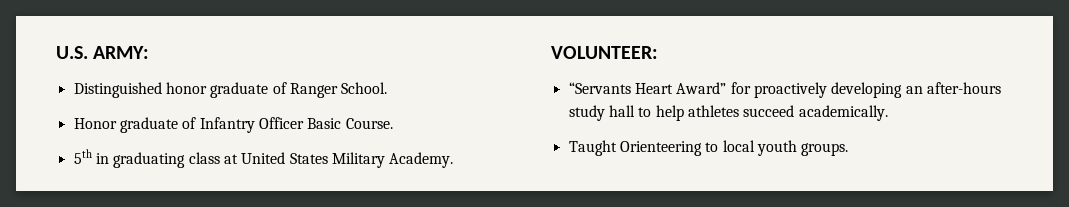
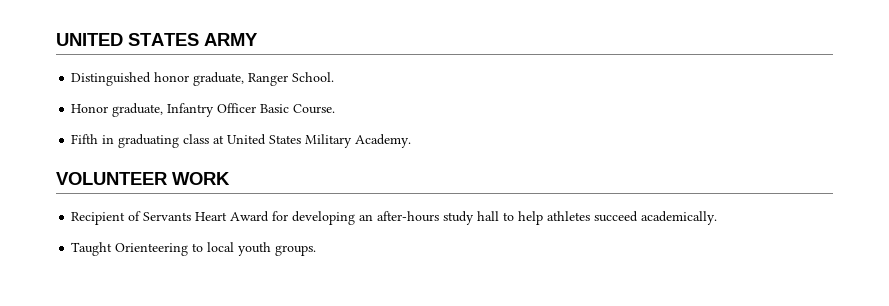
[56,46,150,59] U.S. ARMY: -> [56,33,258,46] UNITED STATES ARMY
[210,82,287,98] graduate of -> [193,72,245,86] graduate,
[119,117,197,133] graduate of -> [112,103,164,117] graduate,
[73,149,92,164] 5th -> [71,134,99,144] Fifth
[551,46,658,59] [568,82,827,98] VOLUNTEER: // “Servants Heart Award” for proactively -> [56,172,230,185] [71,211,289,225] VOLUNTEER WORK // Recipient of Servants Heart Award for

